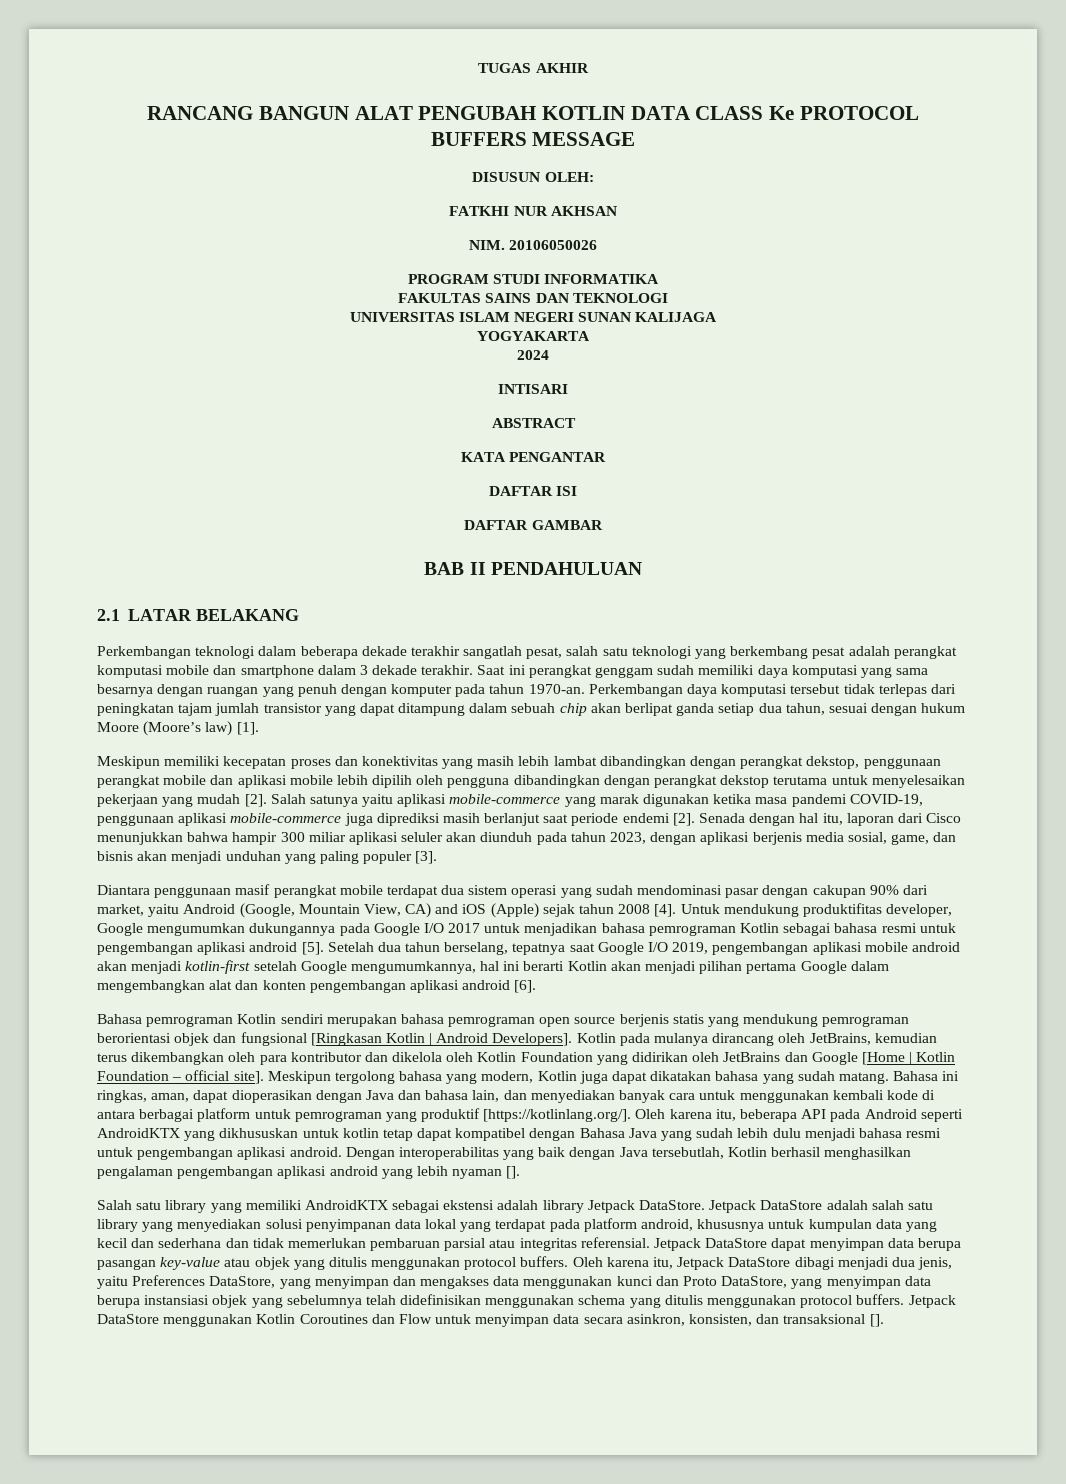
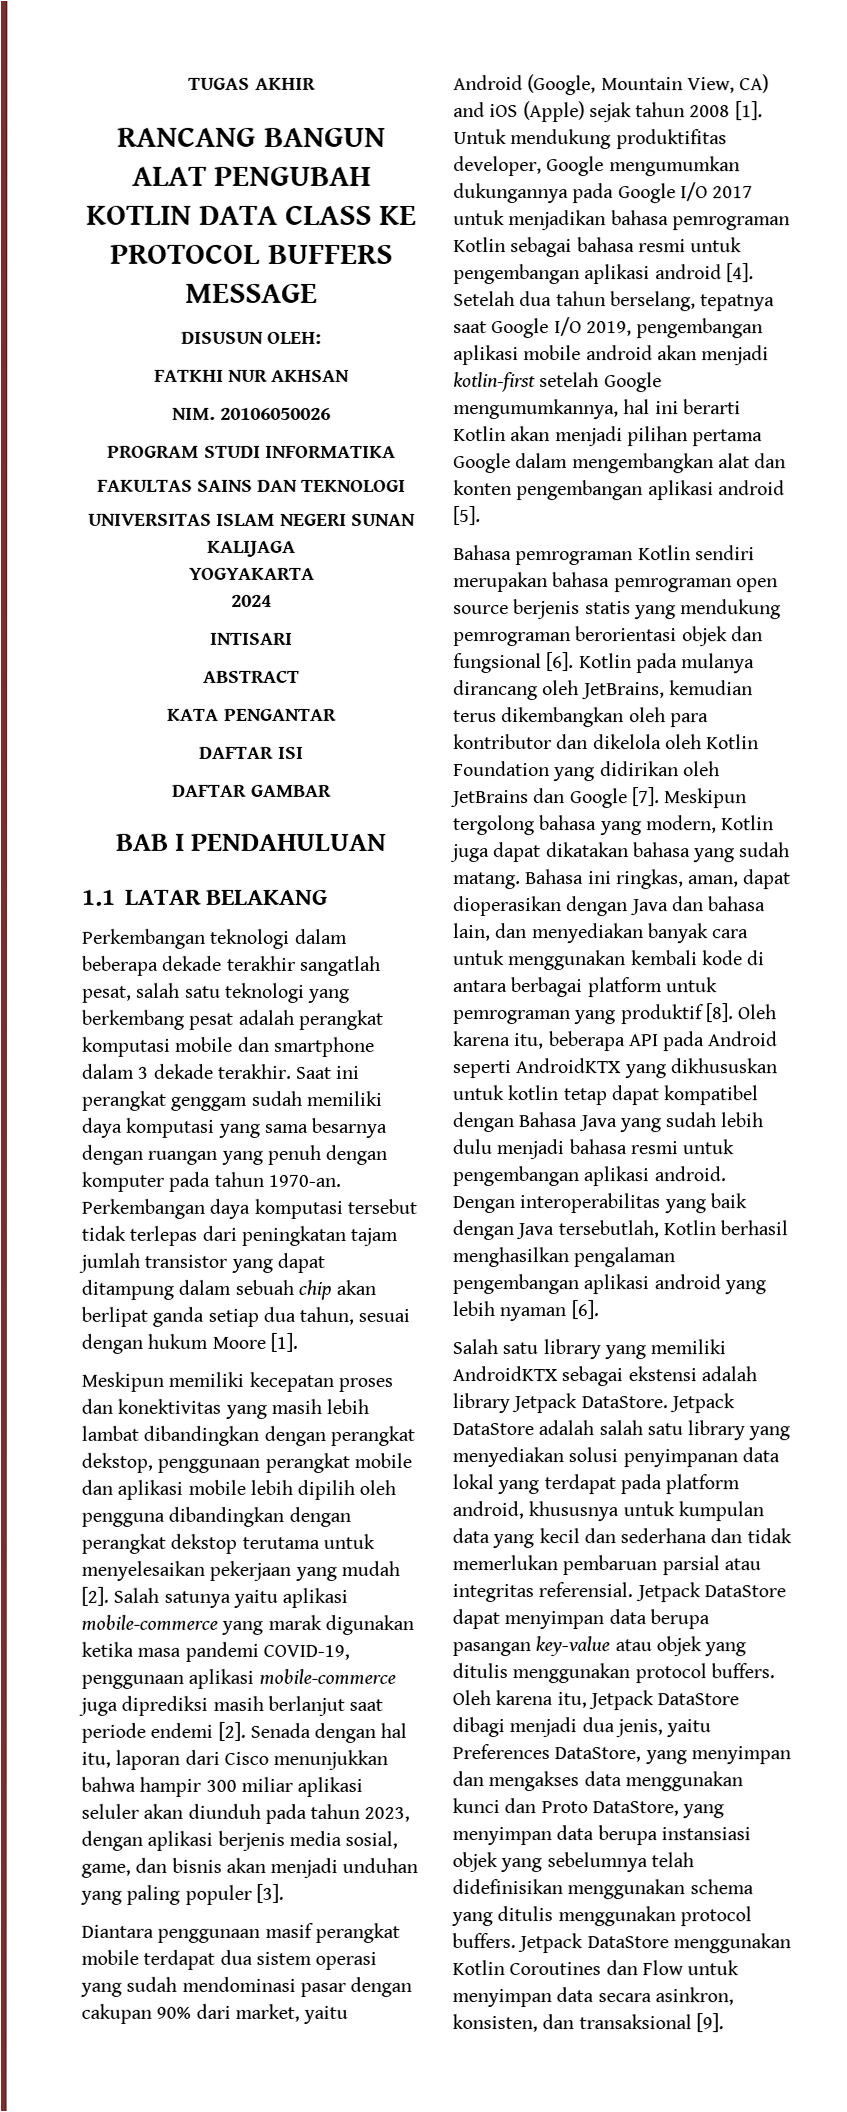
[769,106,795,120] Ke -> [379,205,418,225] KE
[469,562,486,575] II -> [175,833,185,851] I
[97,609,120,621] 2.1 -> [82,889,116,906] 1.1
[143,721,233,736] (Moore’s law) -> (266, 1342) none
[654,904,677,917] [4]. -> [734,101,763,121] [1].
[301,942,324,955] [5]. -> [725,263,754,283] [4].
[514,980,537,993] [6]. -> [453,506,481,526] [5].
[310,1033,573,1046] [Ringkasan Kotlin | Android Developers]. -> [546,652,575,672] [6].
[861,1052,956,1065] [97,1070,264,1084] [Home | Kotlin Foundation – official site]. -> [631,787,660,807] [7].
[483,1109,632,1122] [https://kotlinlang.org/]. -> [705,1003,734,1023] [8].
[506,1166,521,1179] []. -> [570,1300,599,1320] [6].
[869,1314,884,1327] []. -> [695,2013,724,2033] [9].

